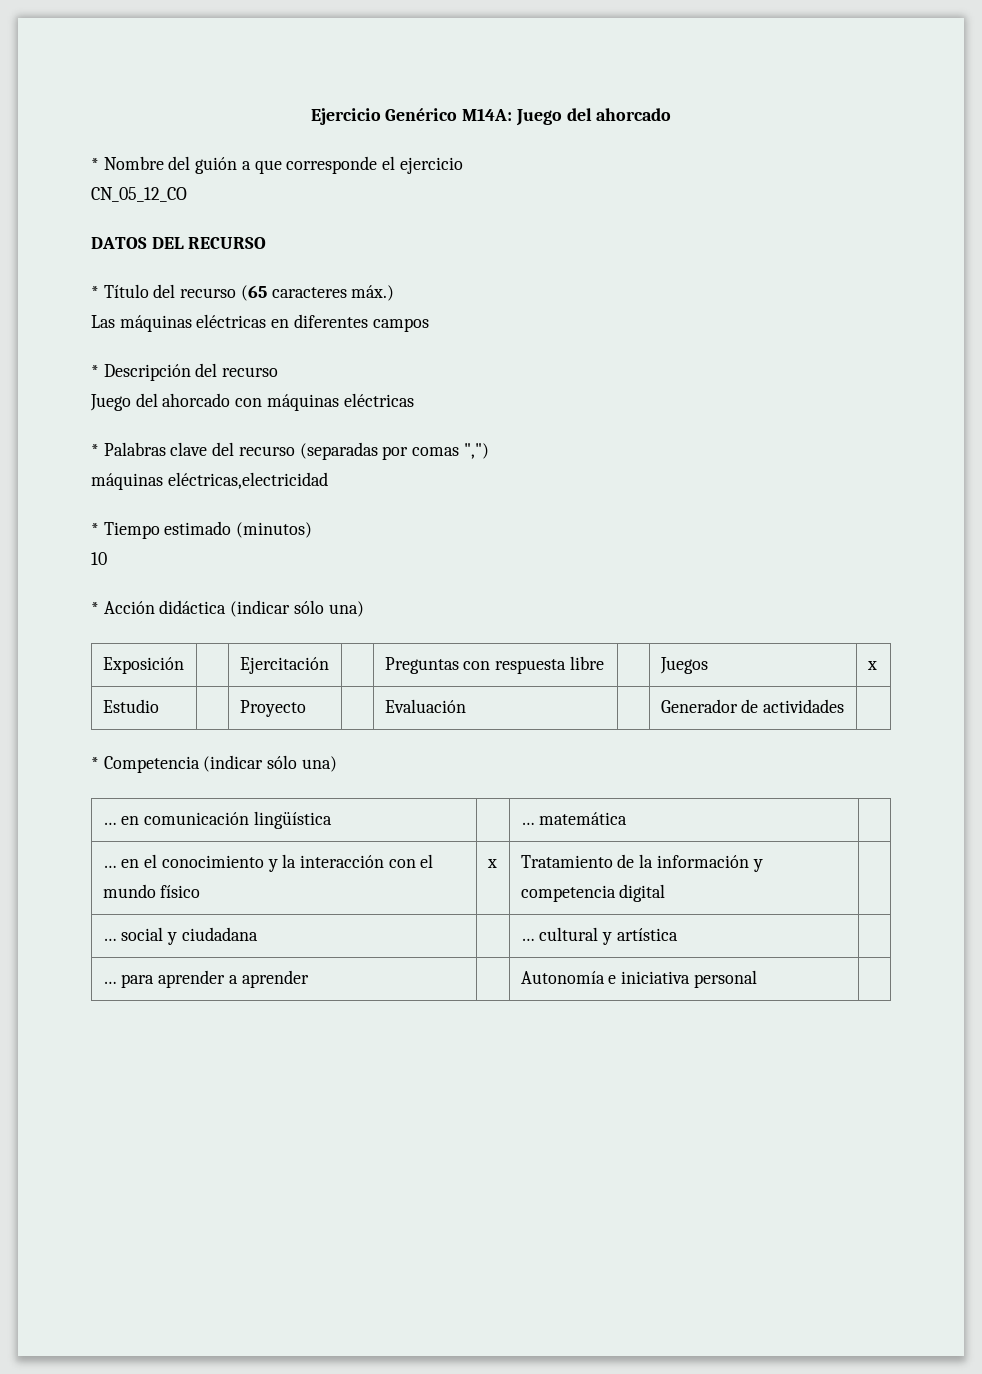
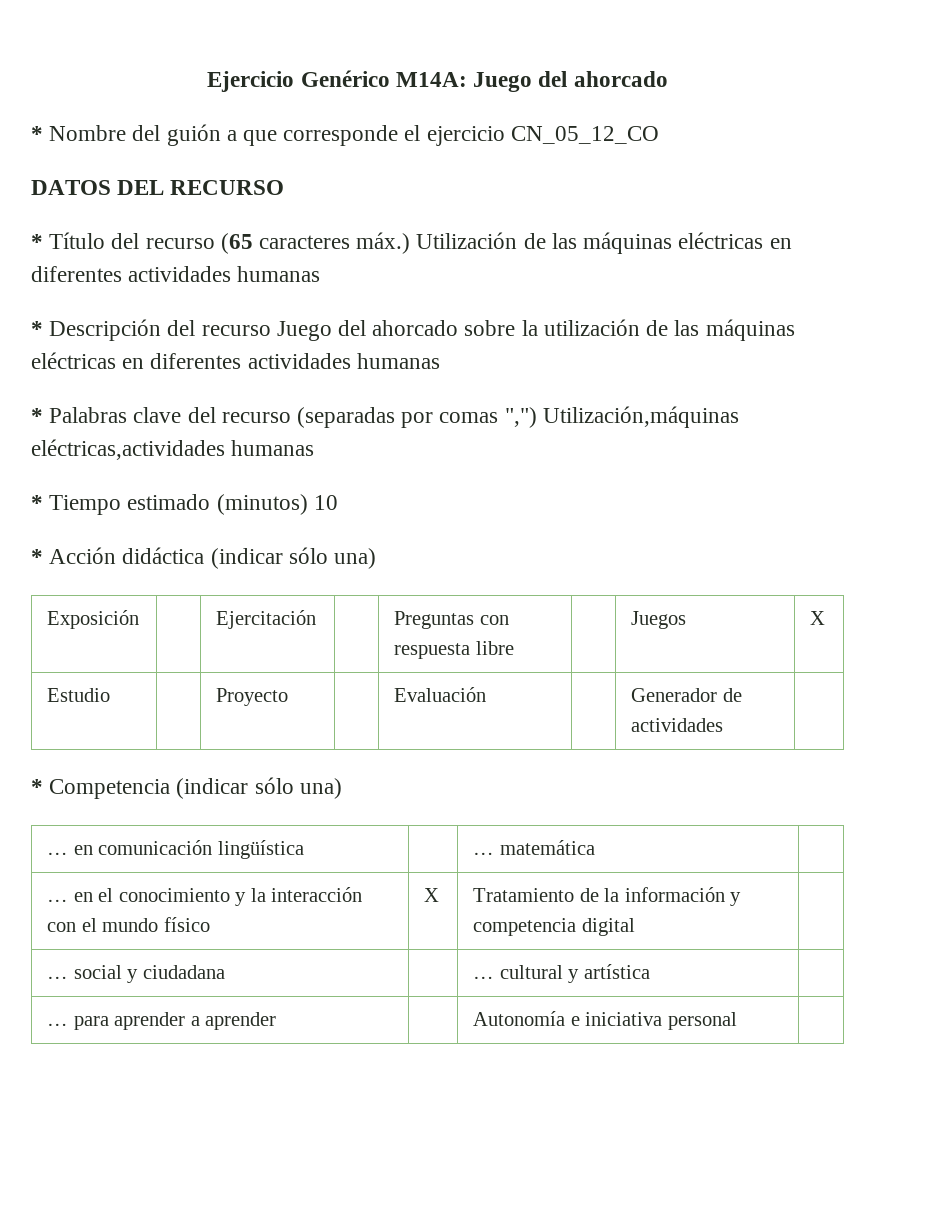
(463, 165) // -> (505, 136) none
[91,314,429,332] // Las máquinas eléctricas en diferentes campos -> [416,232,792,254] [31,266,321,282] Utilización de las máquinas eléctricas en diferentes actividades humanas
[90,393,414,411] // Juego del ahorcado con máquinas eléctricas -> [276,319,795,341] [31,352,440,369] Juego del ahorcado sobre la utilización de las máquinas eléctricas en diferentes actividades humanas
[91,472,328,490] // máquinas eléctricas,electricidad -> [542,406,739,428] [31,439,315,460] Utilización,máquinas eléctricas,actividades humanas
(313, 530) // -> (308, 504) none
[866,661,877,670] x -> [810,611,826,625] X
[486,859,497,868] x -> [424,888,440,902] X

